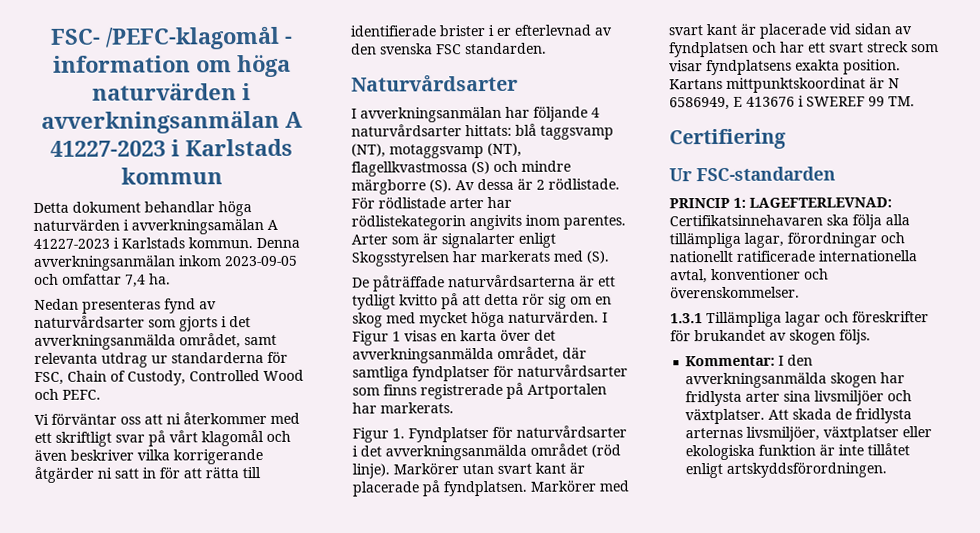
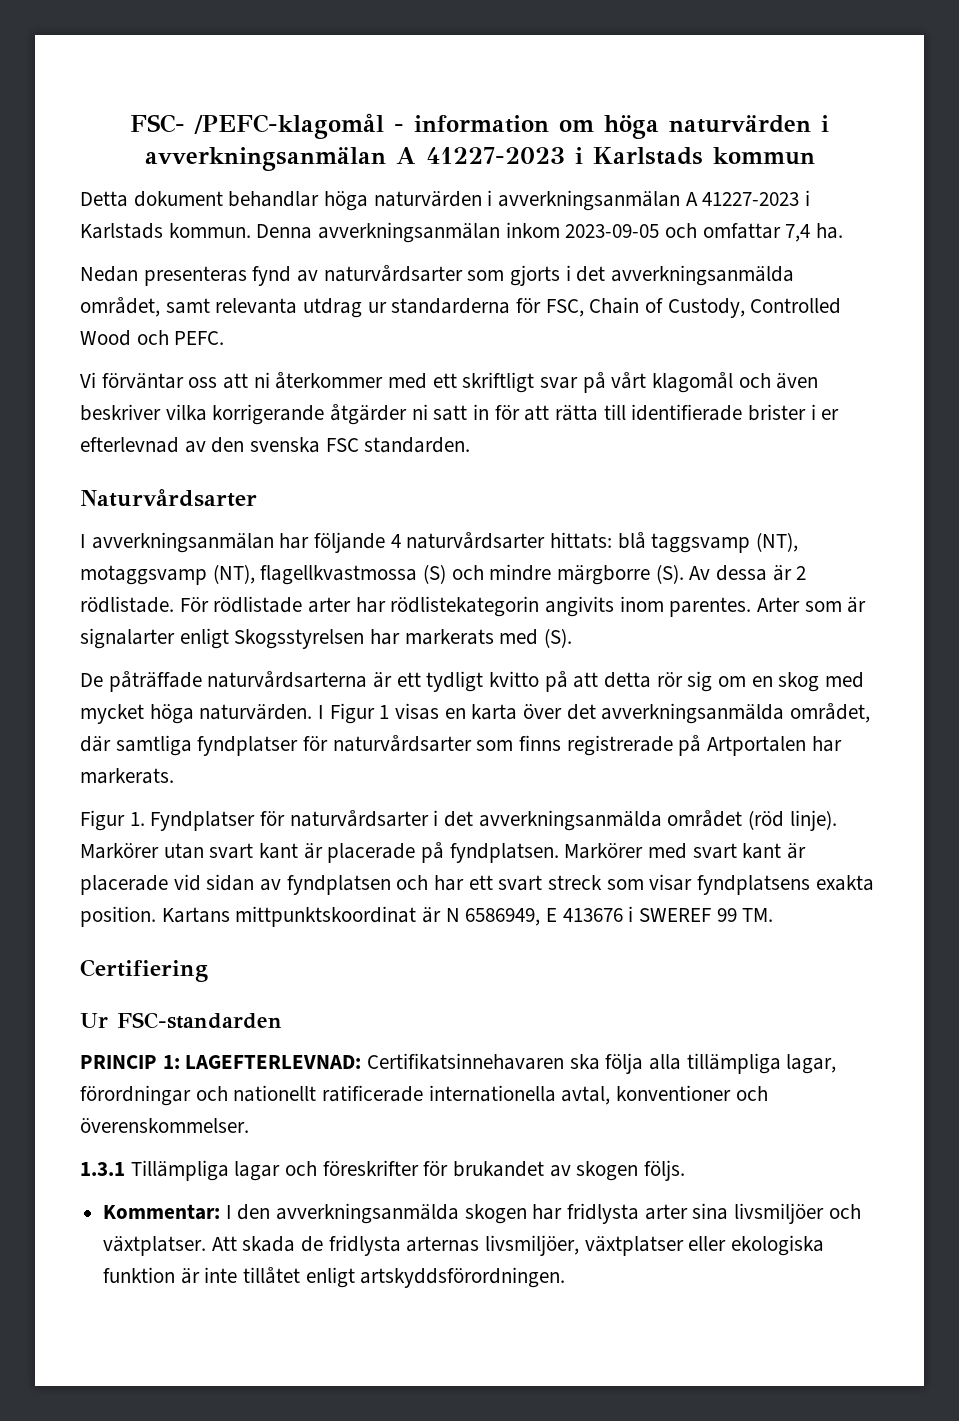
[131,218,264,235] avverkningsamälan -> [498,190,681,211] avverkningsanmälan

